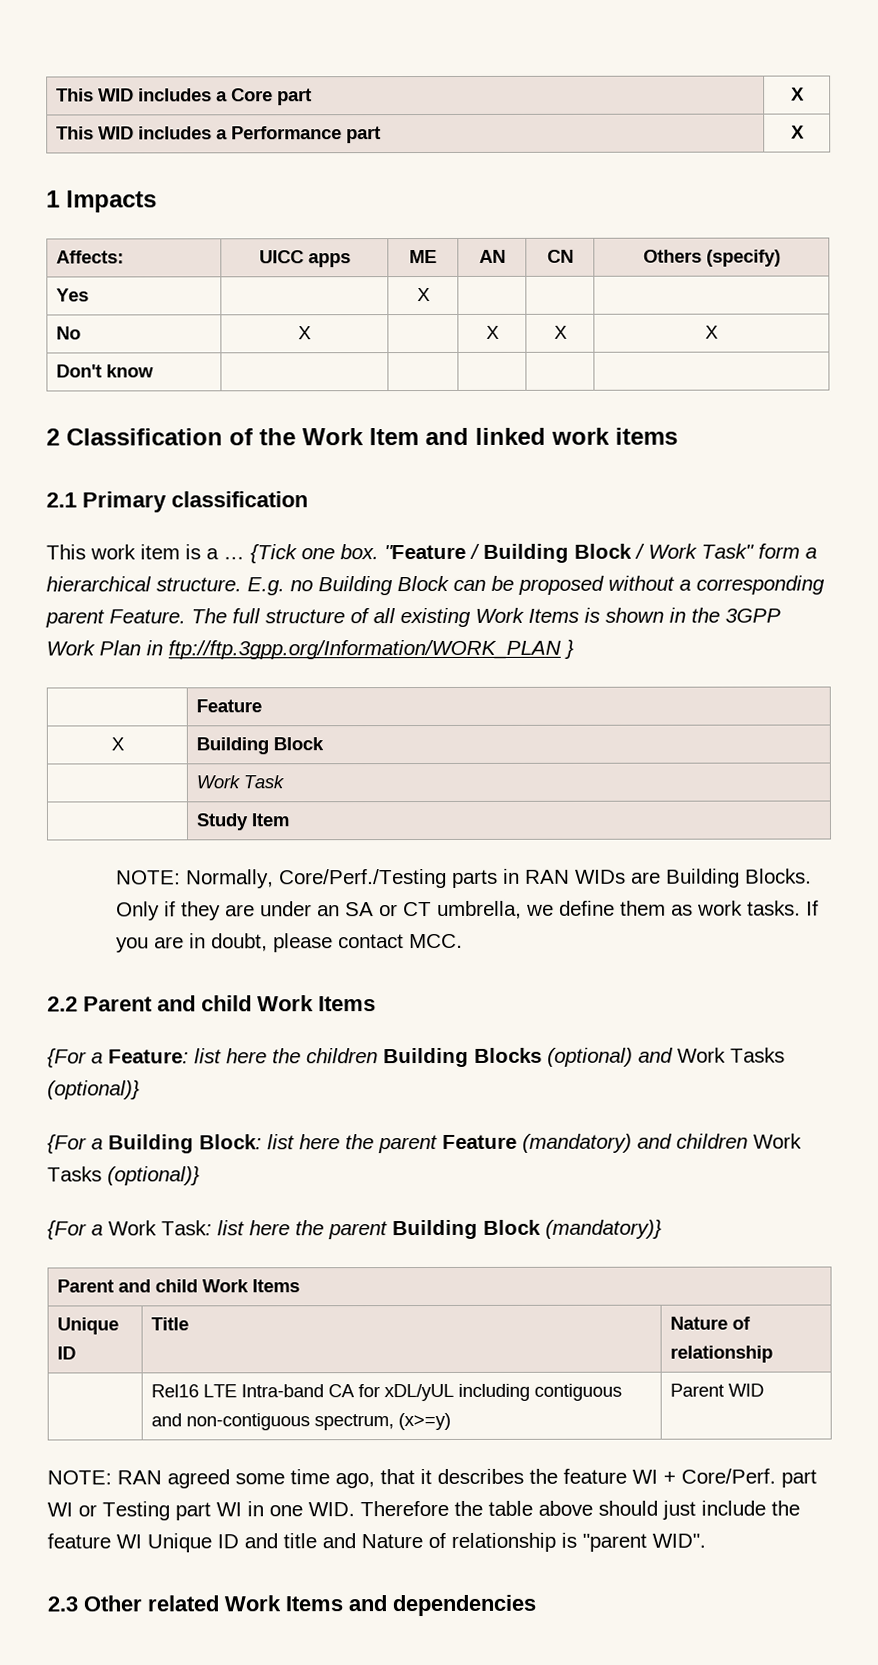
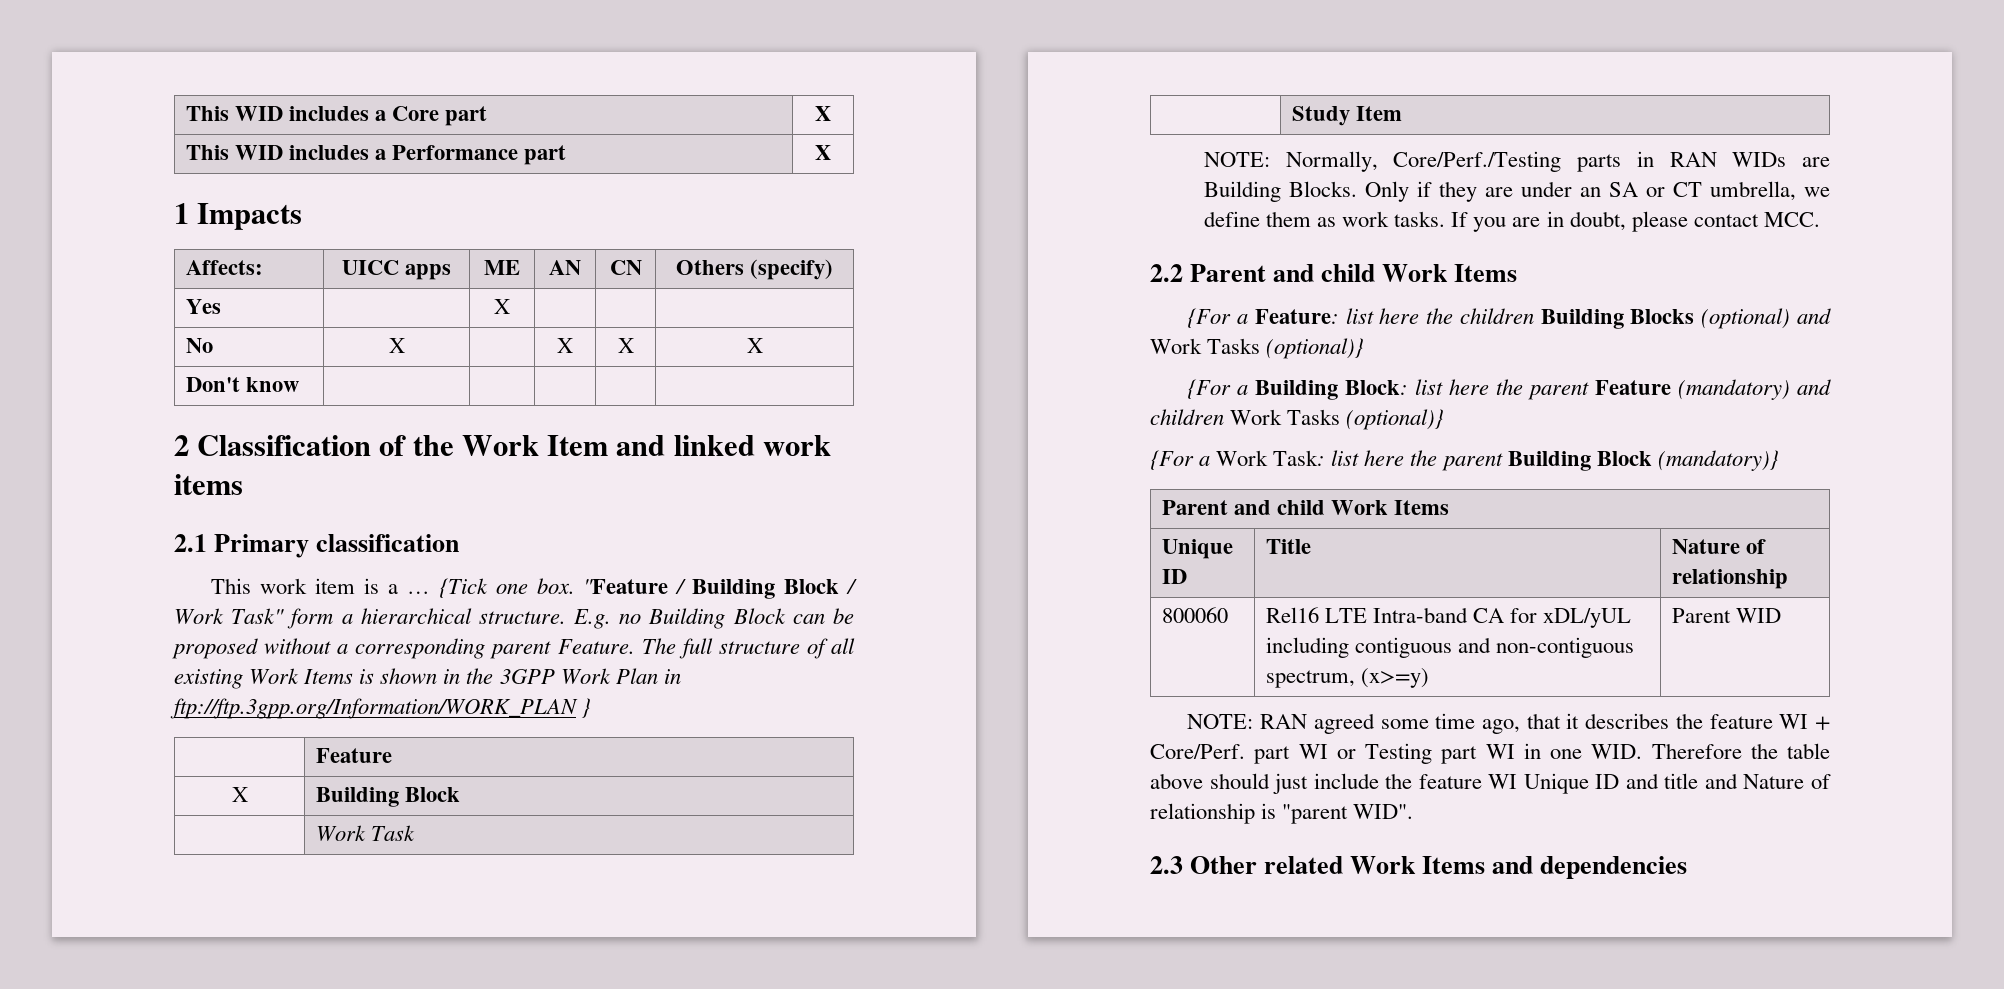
(773, 1354) none -> [1161,607,1228,623] 800060

